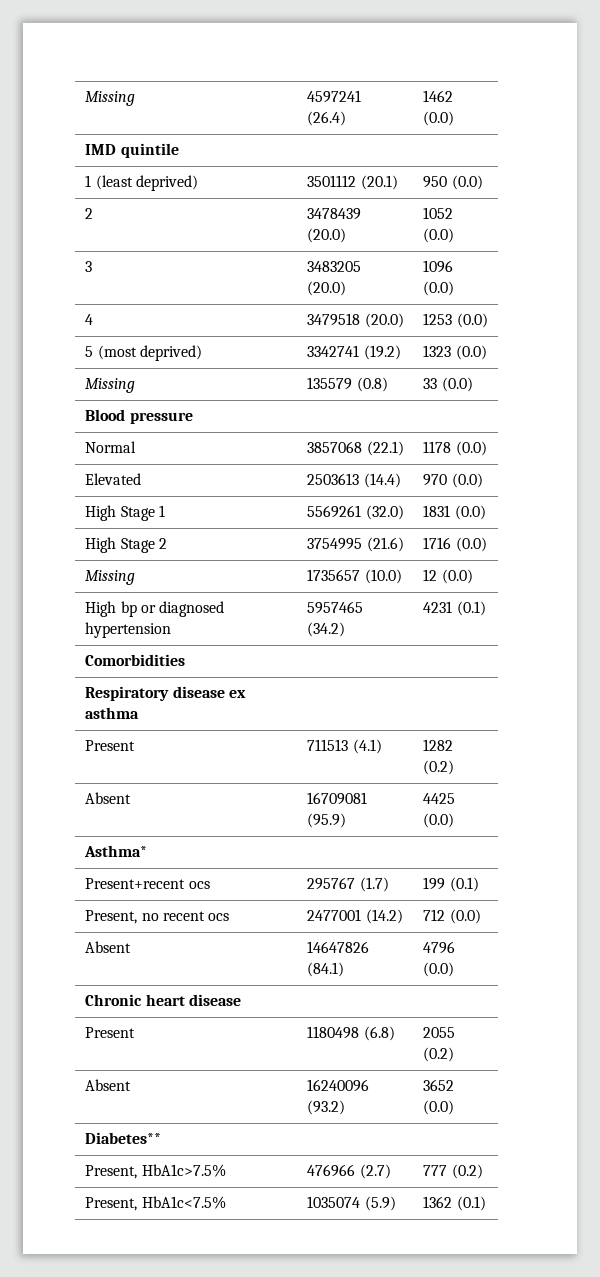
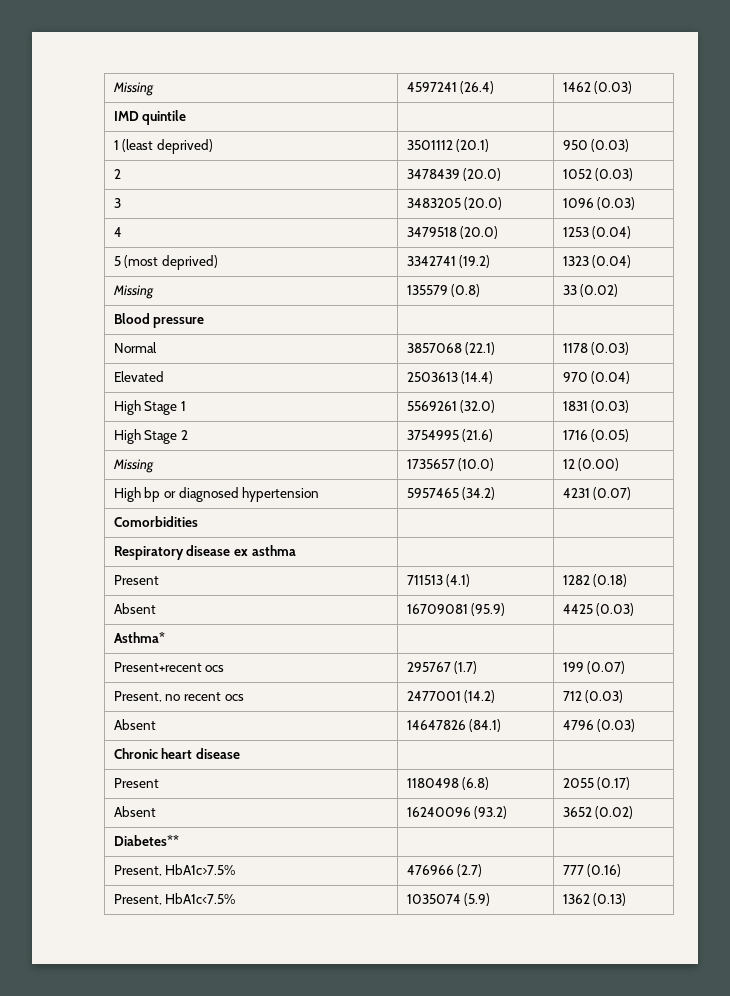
[423,111,455,126] (0.0) -> [594,81,633,94] (0.03)
[451,175,483,190] (0.0) -> [591,139,630,152] (0.03)
[423,228,455,243] (0.0) -> [595,168,634,181] (0.03)
[423,281,455,296] (0.0) -> [597,197,636,210] (0.03)
[456,313,488,328] (0.0) -> [592,226,632,239] (0.04)
[455,345,487,360] (0.0) -> [592,255,632,268] (0.04)
[441,377,473,392] (0.0) -> [580,284,619,297] (0.02)
[455,441,487,456] (0.0) -> [591,342,630,355] (0.03)
[451,473,483,488] (0.0) -> [591,371,631,384] (0.04)
[454,505,486,520] (0.0) -> [591,400,630,413] (0.03)
[455,537,487,552] (0.0) -> [591,429,630,442] (0.05)
[441,569,473,584] (0.0) -> [578,458,620,471] (0.00)
[456,601,486,616] (0.1) -> [593,487,632,500] (0.07)
[423,760,455,775] (0.2) -> [593,574,628,587] (0.18)
[423,813,455,828] (0.0) -> [596,603,635,616] (0.03)
[449,877,479,892] (0.1) -> [587,661,626,674] (0.07)
[449,909,481,924] (0.0) -> [585,690,624,703] (0.03)
[423,962,455,977] (0.0) -> [597,719,636,732] (0.03)
[423,1047,455,1062] (0.2) -> [597,777,631,790] (0.17)
[423,1100,455,1115] (0.0) -> [595,806,634,819] (0.02)
[451,1164,483,1179] (0.2) -> [587,864,622,877] (0.16)
[456,1196,486,1211] (0.1) -> [593,893,627,906] (0.13)

